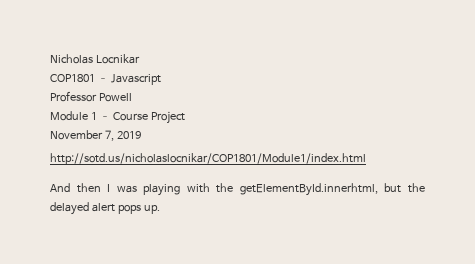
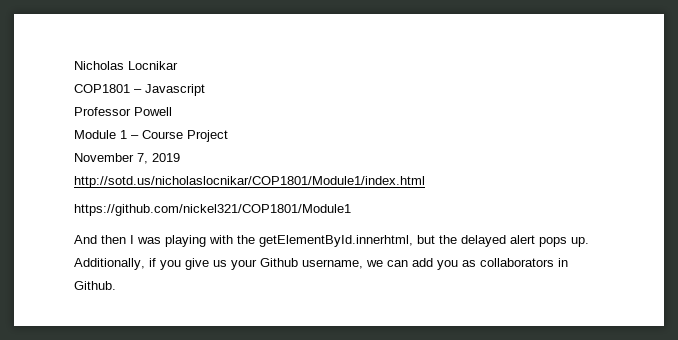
(366, 159) none -> [74,204,351,216] // https://github.com/nickel321/COP1801/Module1
(160, 209) none -> [74,258,568,270] [74,281,116,290] Additionally, if you give us your Github username, we can add you as collaborators in Github.

